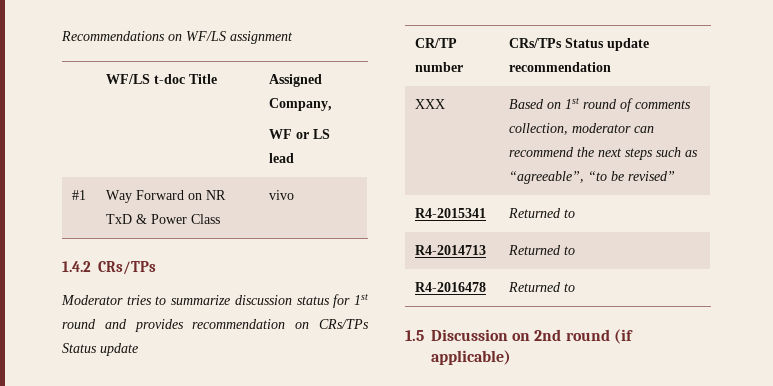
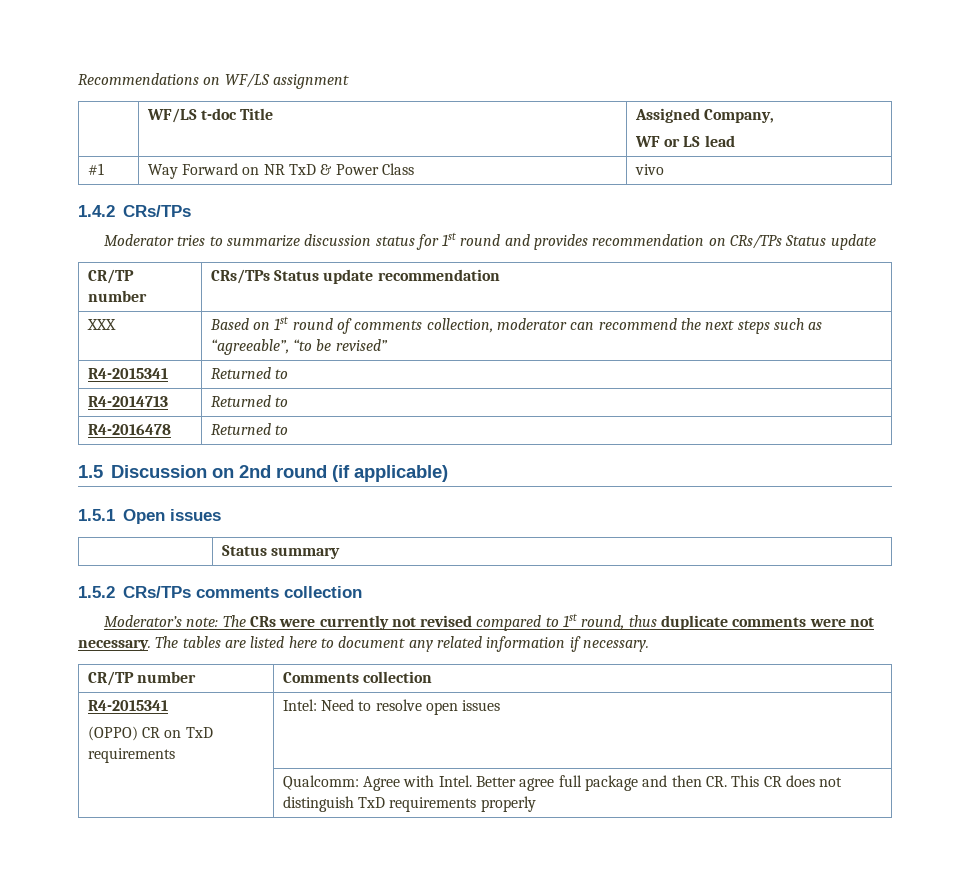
(511, 357) none -> [78,509,221,524] [221,545,341,559] [78,586,362,598] [103,613,875,631] [78,636,649,652] [87,671,197,686] [282,671,433,683] [87,700,168,711] [87,726,213,741] [87,748,175,763] [282,699,501,715] [282,775,843,791] [282,796,536,812] // 1.5.1 Open issues // | Status summary // 1.5.2 CRs/TPs comments collection // Moderator’s note: The CRs were currently not revised compared to 1st round, thus duplicate comments were not necessary. The tables are listed here to document any related information if necessary. // CR/TP number | Comments collection // R4-2015341 // (OPPO) CR on TxD requirements | Intel: Need to resolve open issues // | Qualcomm: Agree with Intel. Better agree full package and then CR. This CR does not distinguish TxD requirements properly

